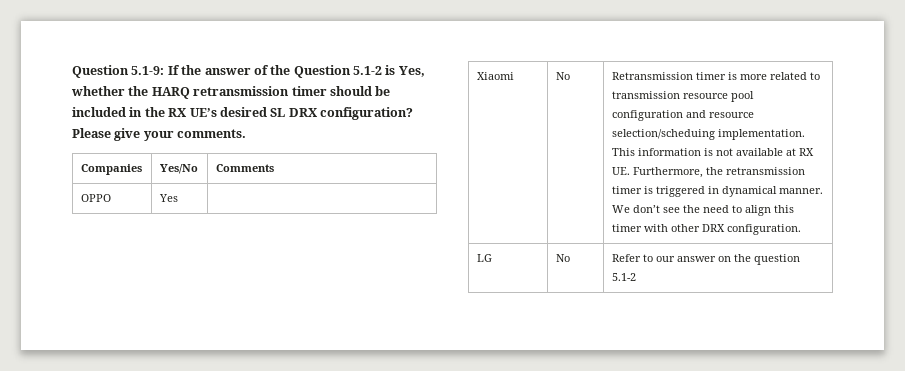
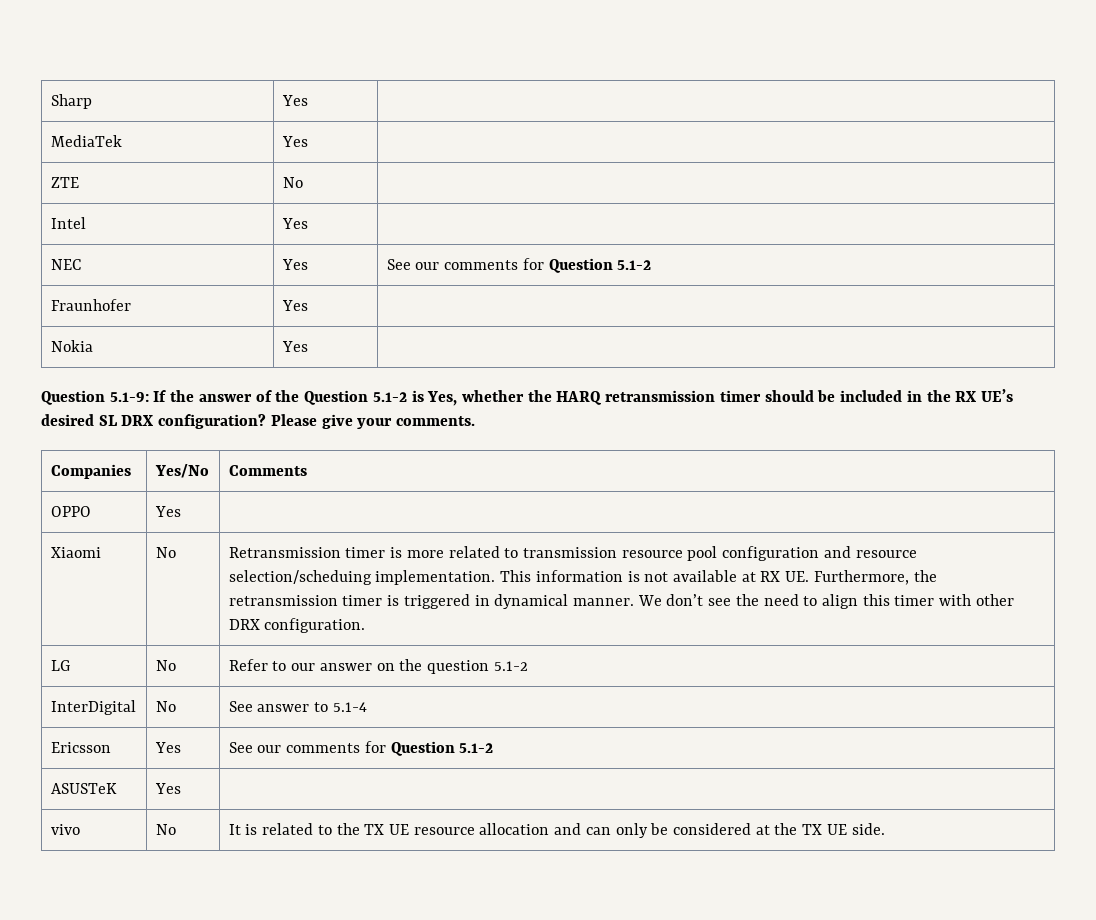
(72, 71) none -> [50,94,92,109] [281,95,308,106] [50,135,122,147] [281,136,308,147] [50,177,79,188] [282,177,303,188] [50,217,86,229] [281,218,308,229] [50,259,81,270] [281,259,308,270] [386,258,652,273] [50,299,131,311] [281,300,308,311] [50,340,93,352] [281,341,308,352] Sharp | Yes | // MediaTek | Yes | // ZTE | No | // Intel | Yes | // NEC | Yes | See our comments for Question 5.1-2 // Fraunhofer | Yes | // Nokia | Yes | //
(636, 277) none -> [50,700,136,715] [155,701,176,712] [228,701,367,712] [50,742,111,753] [154,742,181,753] [228,741,494,756] [50,783,117,794] [154,783,181,794] [50,824,80,835] [155,824,176,835] [228,823,885,838] // InterDigital | No | See answer to 5.1-4 // Ericsson | Yes | See our comments for Question 5.1-2 // ASUSTeK | Yes | // vivo | No | It is related to the TX UE resource allocation and can only be considered at the TX UE side.

